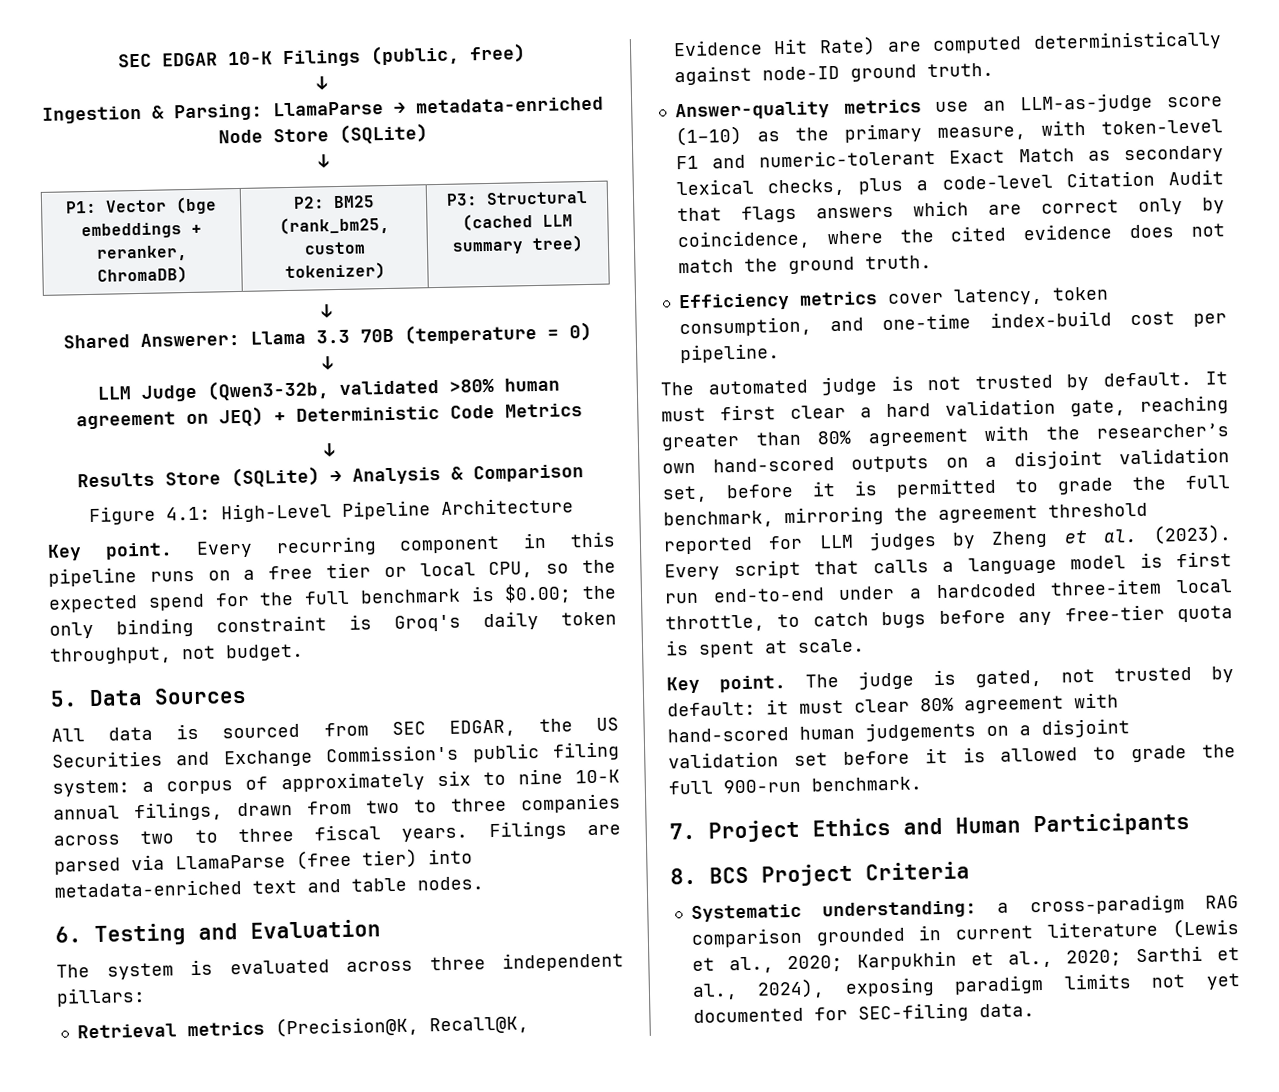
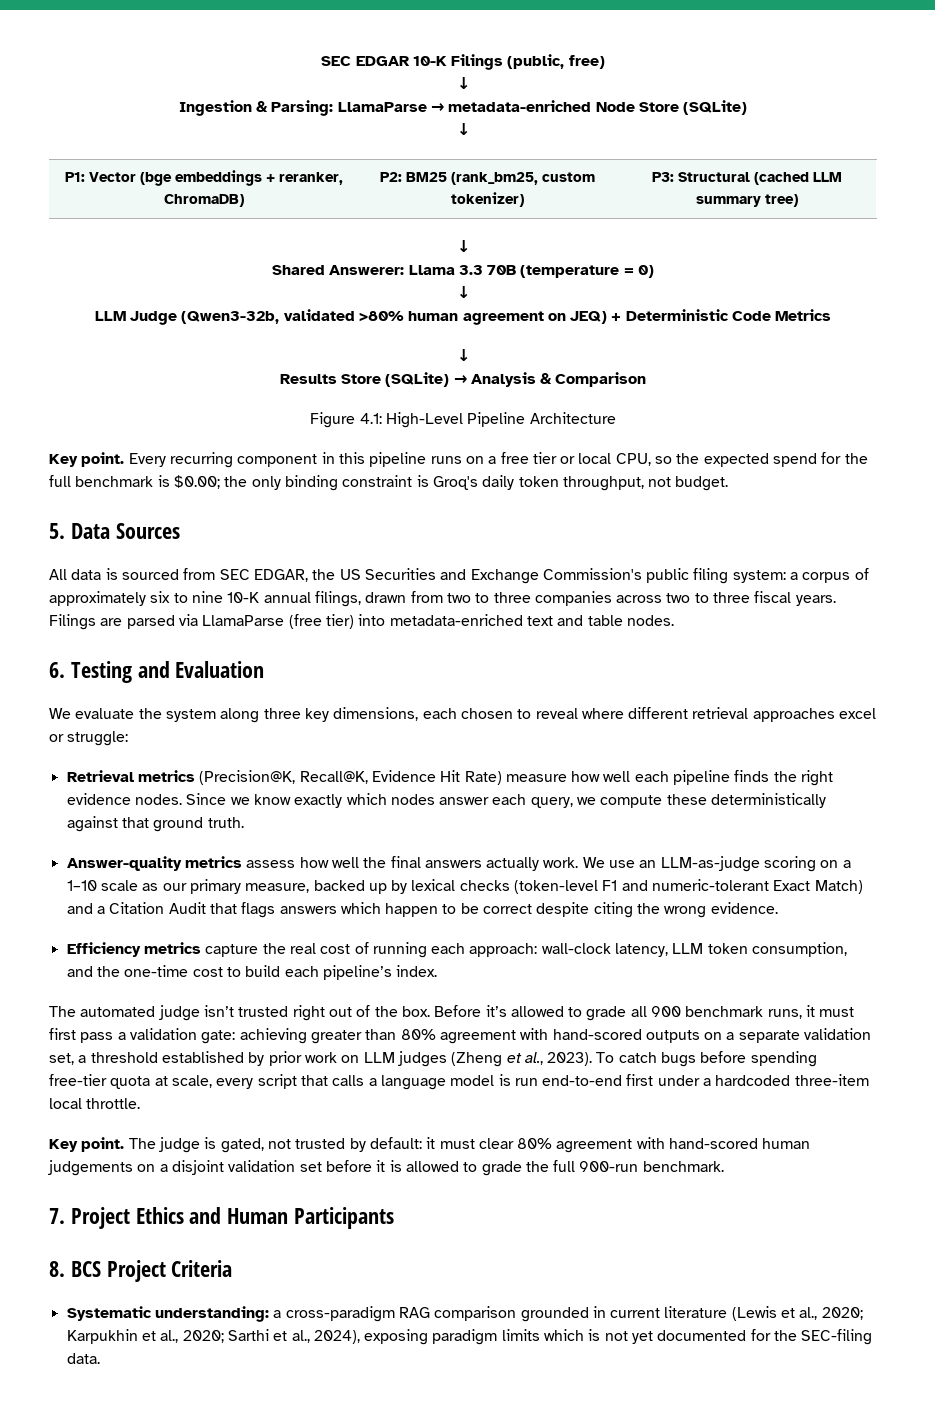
[56,951,624,980] [56,987,146,1007] The system is evaluated across three independent pillars: -> [49,707,877,723] [49,731,129,746] We evaluate the system along three key dimensions, each chosen to reveal where different retrieval approaches excel or struggle:
[886,36,1023,55] are computed -> [505,770,834,786] [66,793,707,808] measure how well each pipeline finds the right evidence nodes. Since we know exactly which nodes answer each query, we compute these
[761,65,840,81] node-ID -> [121,817,149,828] that
[935,92,1223,114] [674,119,1223,147] [675,145,1224,170] [675,174,1053,197] use an LLM-as-judge score (1–10) as the primary measure, with token-level F1 and numeric-tolerant Exact Match as secondary lexical checks, plus a code-level -> [246,856,851,872] [66,879,863,894] [66,903,105,914] assess how well the final answers actually work. We use an LLM-as-judge scoring on a 1–10 scale as our primary measure, backed up by lexical checks (token-level F1 and numeric-tolerant Exact Match) and a
[987,197,1225,215] [676,223,1225,251] [677,255,932,274] [677,286,1109,312] [678,310,1227,338] [678,343,780,364] [660,371,1228,396] [661,395,1229,422] are correct only by coincidence, where the cited evidence does not match the ground truth. // Efficiency metrics cover latency, token consumption, and one-time index-build cost per pipeline. // The automated judge is not trusted by default. It must first clear a hard validation gate, reaching -> [385,902,778,918] [66,942,848,958] [66,965,438,980] [49,1005,855,1021] [49,1028,307,1044] happen to be correct despite citing the wrong evidence. // Efficiency metrics capture the real cost of running each approach: wall-clock latency, LLM token consumption, and the one-time cost to build each pipeline’s index. // The automated judge isn’t trusted right out of the box. Before it’s allowed to grade all 900 benchmark runs, it must first pass a validation gate: achieving
[1045,423,1229,440] [662,462,696,474] the researcher’s own -> (549, 1034) none
[1013,449,1103,470] disjoint -> [738,1030,800,1043] separate
[726,475,1230,499] [663,502,1148,529] [663,524,1232,555] [664,563,720,581] before it is permitted to grade the full benchmark, mirroring the agreement threshold reported for LLM judges by Zheng et al. (2023). Every -> [78,1051,817,1067] [49,1074,254,1089] a threshold established by prior work on LLM judges (Zheng et al., 2023). To catch bugs before spending free-tier quota at scale, every
[1176,551,1232,568] first -> (511, 1080) none
(825, 595) none -> [626,1074,654,1086] first
[665,604,1233,633] [665,638,865,658] throttle, to catch bugs before any free-tier quota is spent at scale. -> [86,1098,141,1109] throttle.
(1131, 981) none -> [544,1329,601,1341] which is
(848, 1013) none -> [774,1330,798,1341] the

